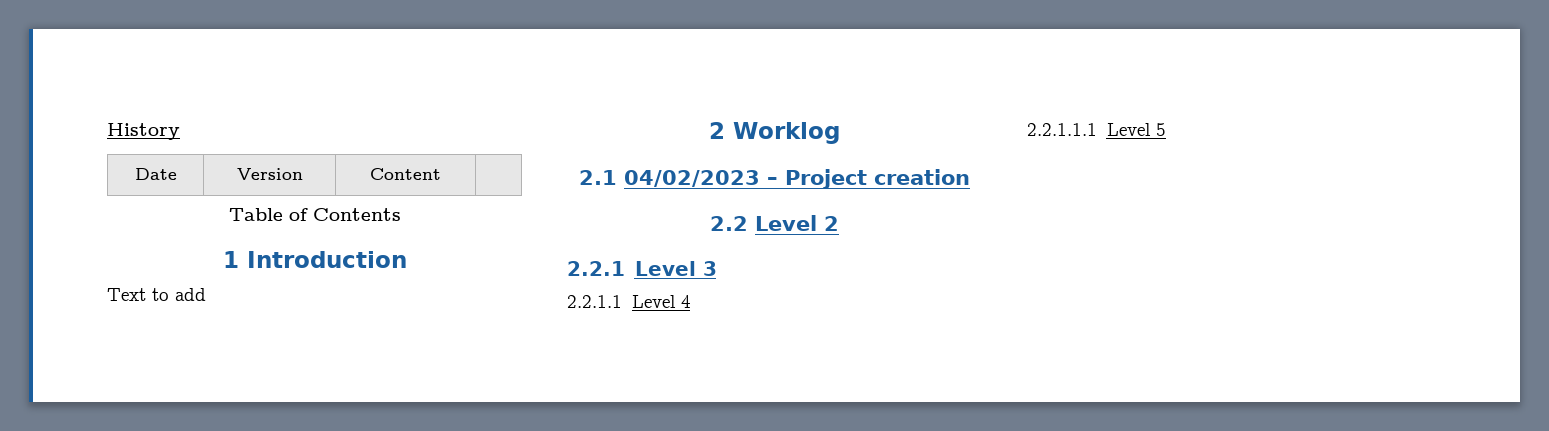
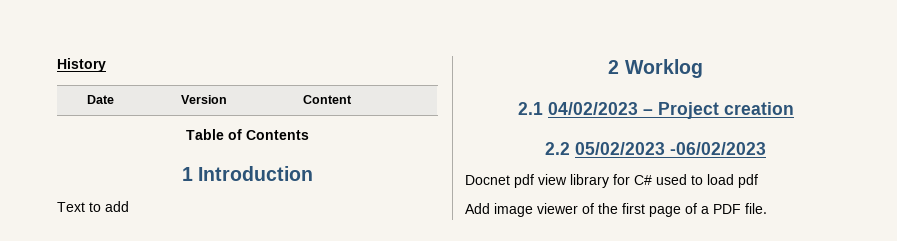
[755,215,839,231] [567,261,717,276] [567,295,691,308] [1027,123,1166,136] Level 2 // 2.2.1 Level 3 // 2.2.1.1 Level 4 // 2.2.1.1.1 Level 5 -> [575,142,766,155] [465,174,758,188] [465,203,767,217] 05/02/2023 -06/02/2023 // Docnet pdf view library for C# used to load pdf // Add image viewer of the first page of a PDF file.

